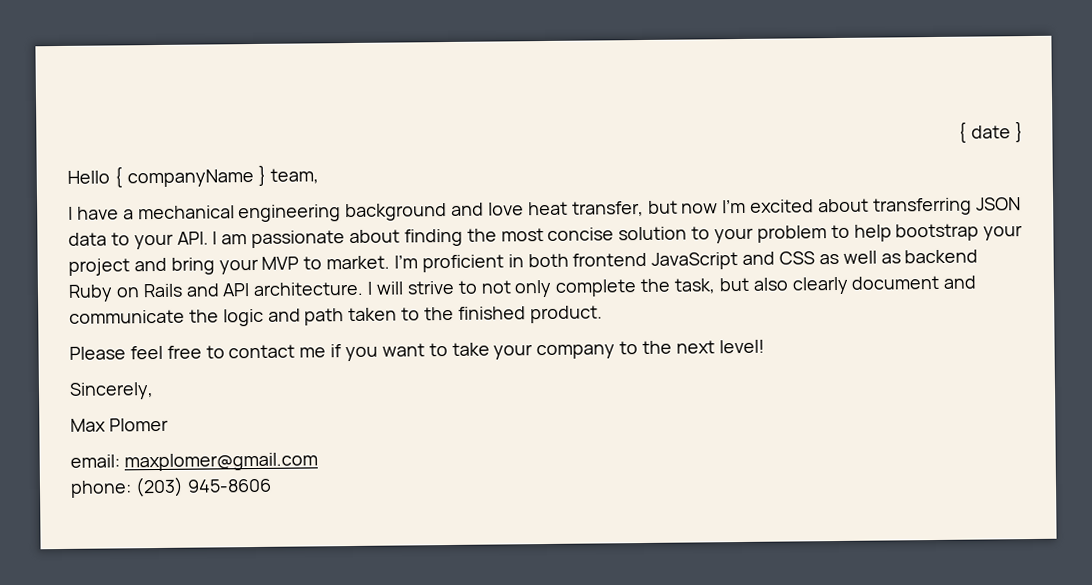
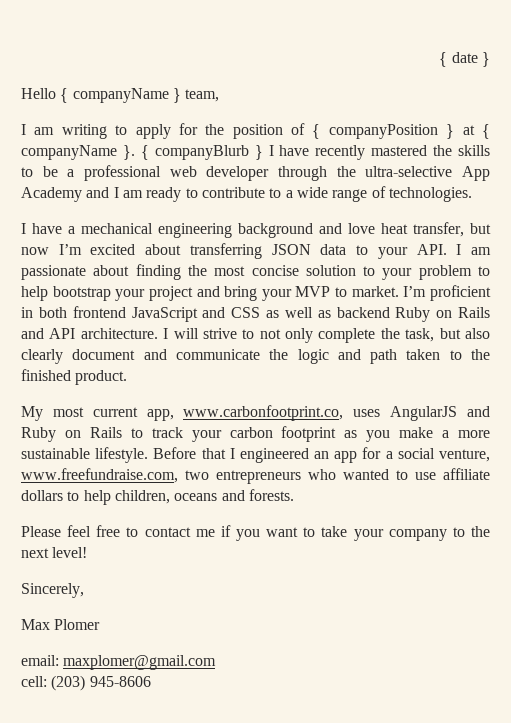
(320, 176) none -> [21,123,490,139] [21,145,490,160] [21,165,491,181] [21,186,472,202] // I am writing to apply for the position of { companyPosition } at { companyName }. { companyBlurb } I have recently mastered the skills to be a professional web developer through the ultra-selective App Academy and I am ready to contribute to a wide range of technologies.
(603, 314) none -> [21,405,490,421] [21,426,491,442] [21,447,491,463] [21,468,490,484] [21,489,294,505] // My most current app, www.carbonfootprint.co, uses AngularJS and Ruby on Rails to track your carbon footprint as you make a more sustainable lifestyle. Before that I engineered an app for a social venture, www.freefundraise.com, two entrepreneurs who wanted to use affiliate dollars to help children, oceans and forests.
[70,480,132,498] phone: -> [21,676,47,687] cell:

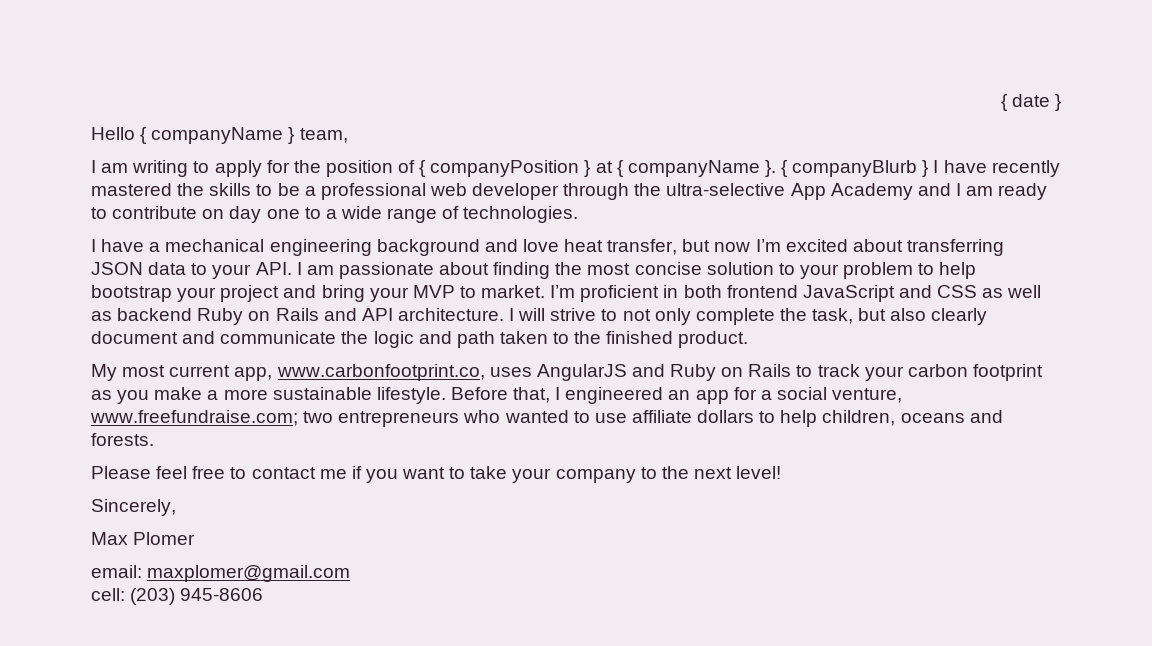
(265, 192) none -> [202,206,300,223] on day one
[201,448,226,459] that -> [513,387,551,403] that,
[21,468,178,483] www.freefundraise.com, -> [90,410,298,426] www.freefundraise.com;

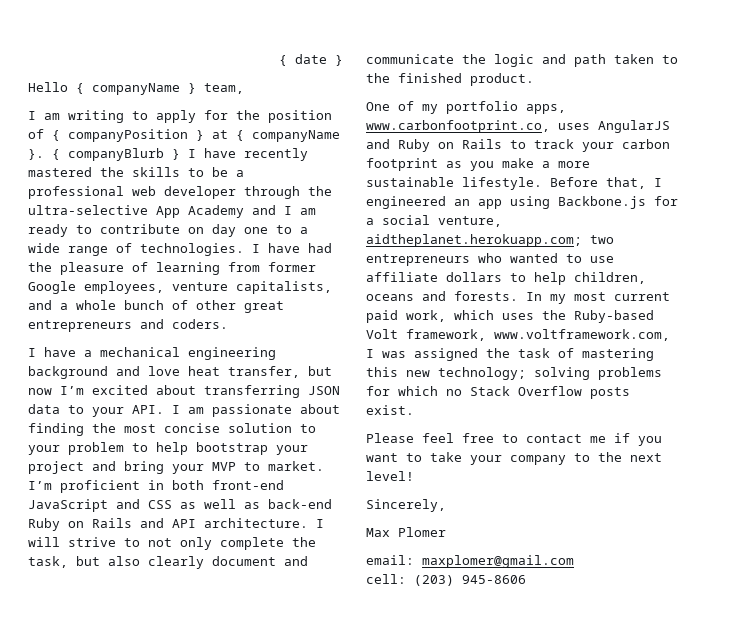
(579, 214) none -> [252,243,332,253] [28,262,316,275] [28,281,332,294] [28,300,284,313] [28,319,228,332] I have had the pleasure of learning from former Google employees, venture capitalists, and a whole bunch of other great entrepreneurs and coders.
[726,285,798,298] frontend -> [212,480,284,490] front-end
[117,308,193,321] backend -> [268,499,332,509] back-end
[91,364,273,381] My most current app, -> [366,101,566,114] One of my portfolio apps,
(729, 397) none -> [510,196,646,209] using Backbone.js
[90,410,298,426] www.freefundraise.com; -> [366,234,582,247] aidtheplanet.herokuapp.com;
(154, 439) none -> [526,292,670,304] [366,310,654,323] [366,329,670,341] [366,348,654,361] [366,367,662,380] [366,386,630,399] [366,405,414,415] In my most current paid work, which uses the Ruby-based Volt framework, www.voltframework.com, I was assigned the task of mastering this new technology; solving problems for which no Stack Overflow posts exist.

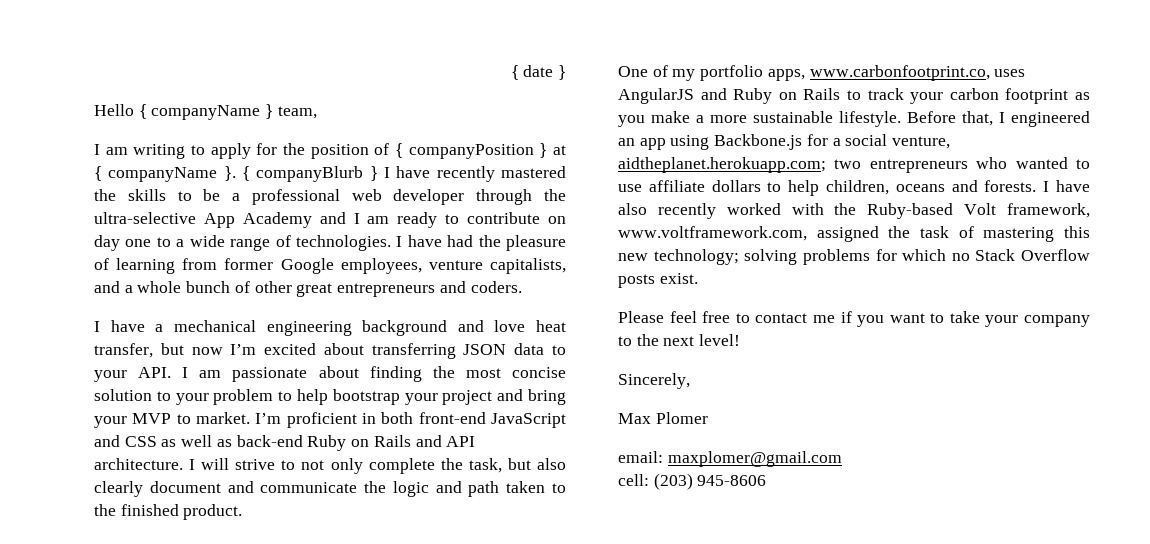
[526,292,670,304] [366,310,534,323] In my most current paid work, which uses -> [1043,180,1090,192] [618,203,824,219] I have also recently worked with
[366,349,406,358] I was -> (807, 233) none

